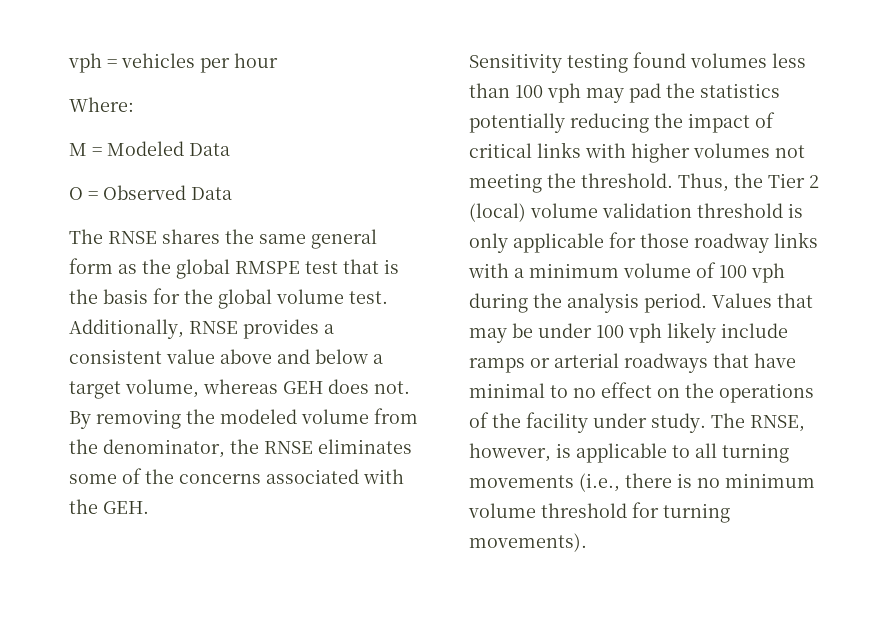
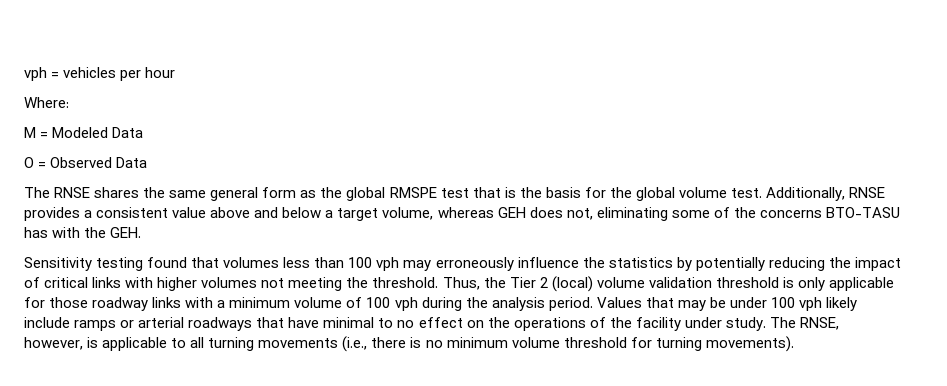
[374,381,410,394] [69,408,418,429] [69,439,412,458] not. By removing the modeled volume from the denominator, the RNSE eliminates -> [566,207,668,221] not, eliminating
[266,469,359,484] associated -> [825,207,900,218] [24,227,48,238] BTO-TASU has
(686, 60) none -> [191,257,220,268] that
[629,83,661,103] pad -> [435,257,579,271] erroneously influence
(780, 90) none -> [676,257,692,271] by

